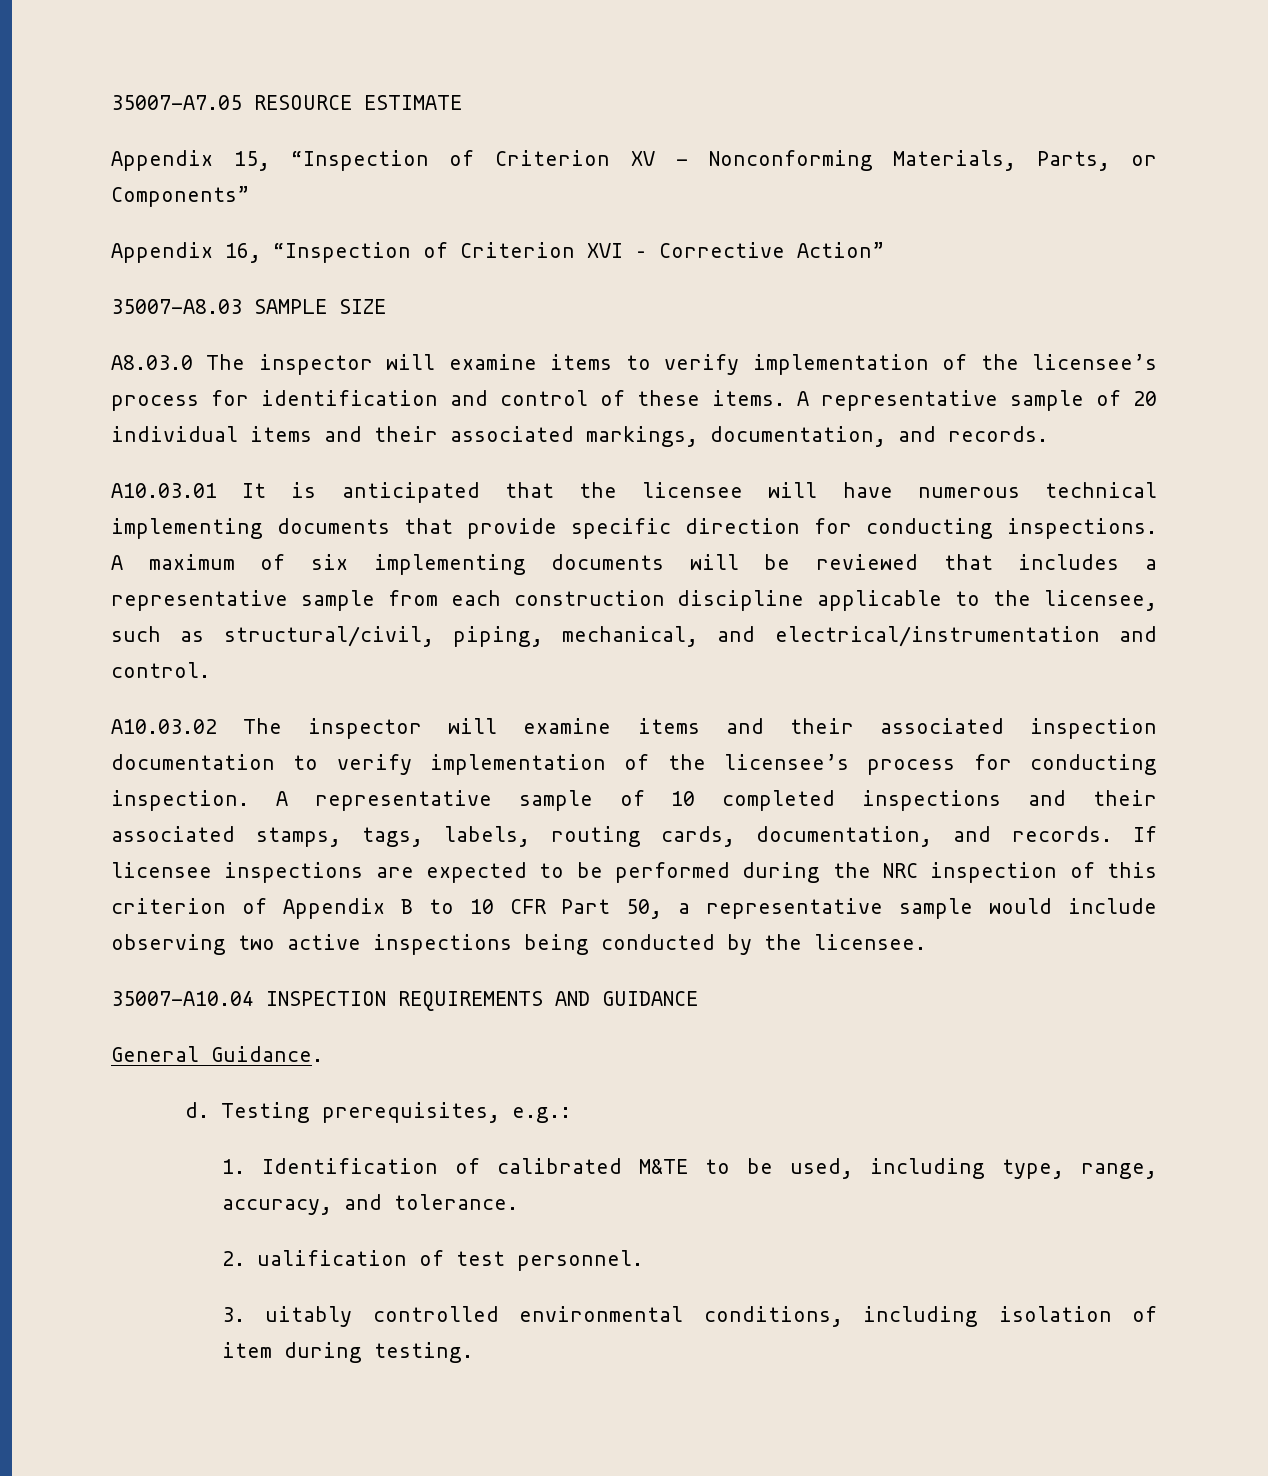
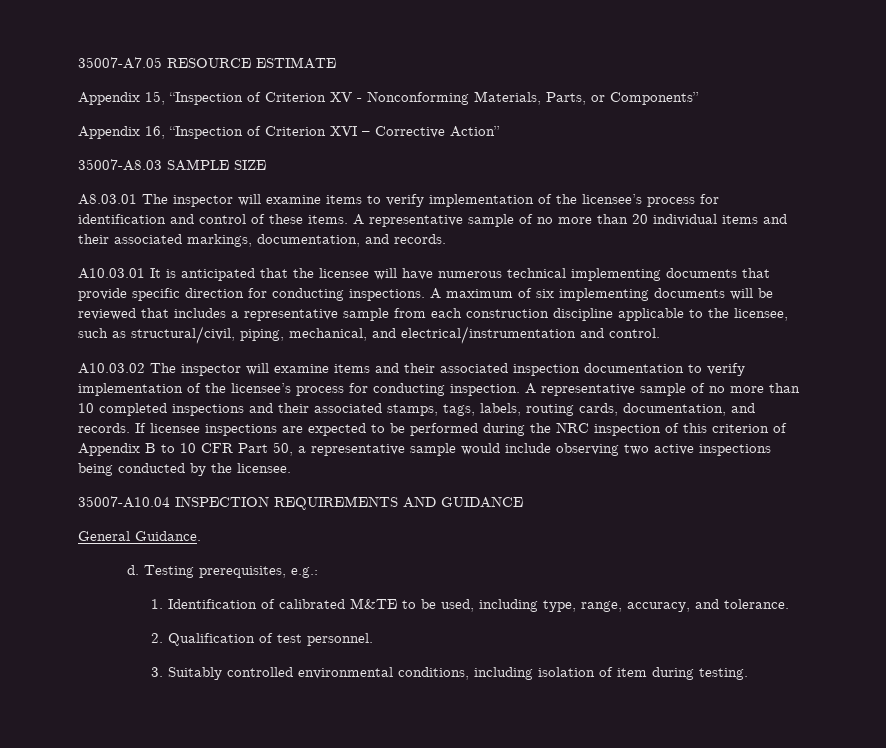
[111,355,193,370] A8.03.0 -> [78,194,137,205] A8.03.01
(1121, 398) none -> [537,214,628,224] no more than
(645, 798) none -> [709,383,800,393] no more than
[256,1250,407,1266] ualification -> [168,633,256,646] Qualification
[265,1306,353,1327] uitably -> [168,667,223,680] Suitably

